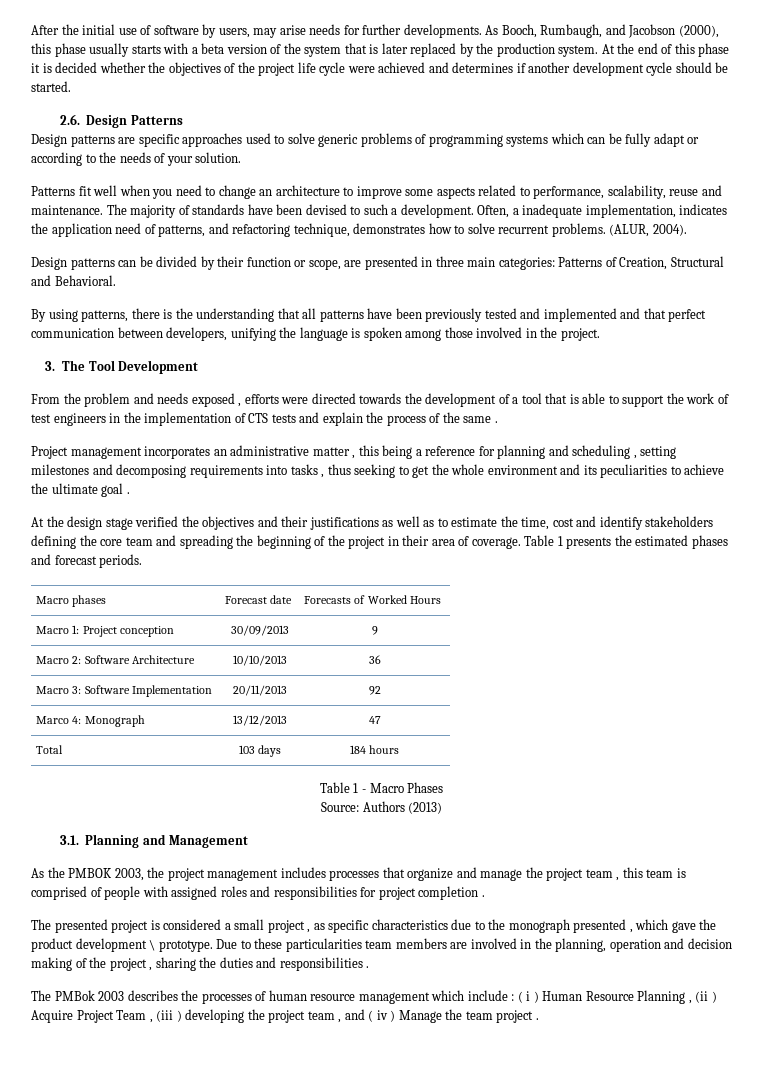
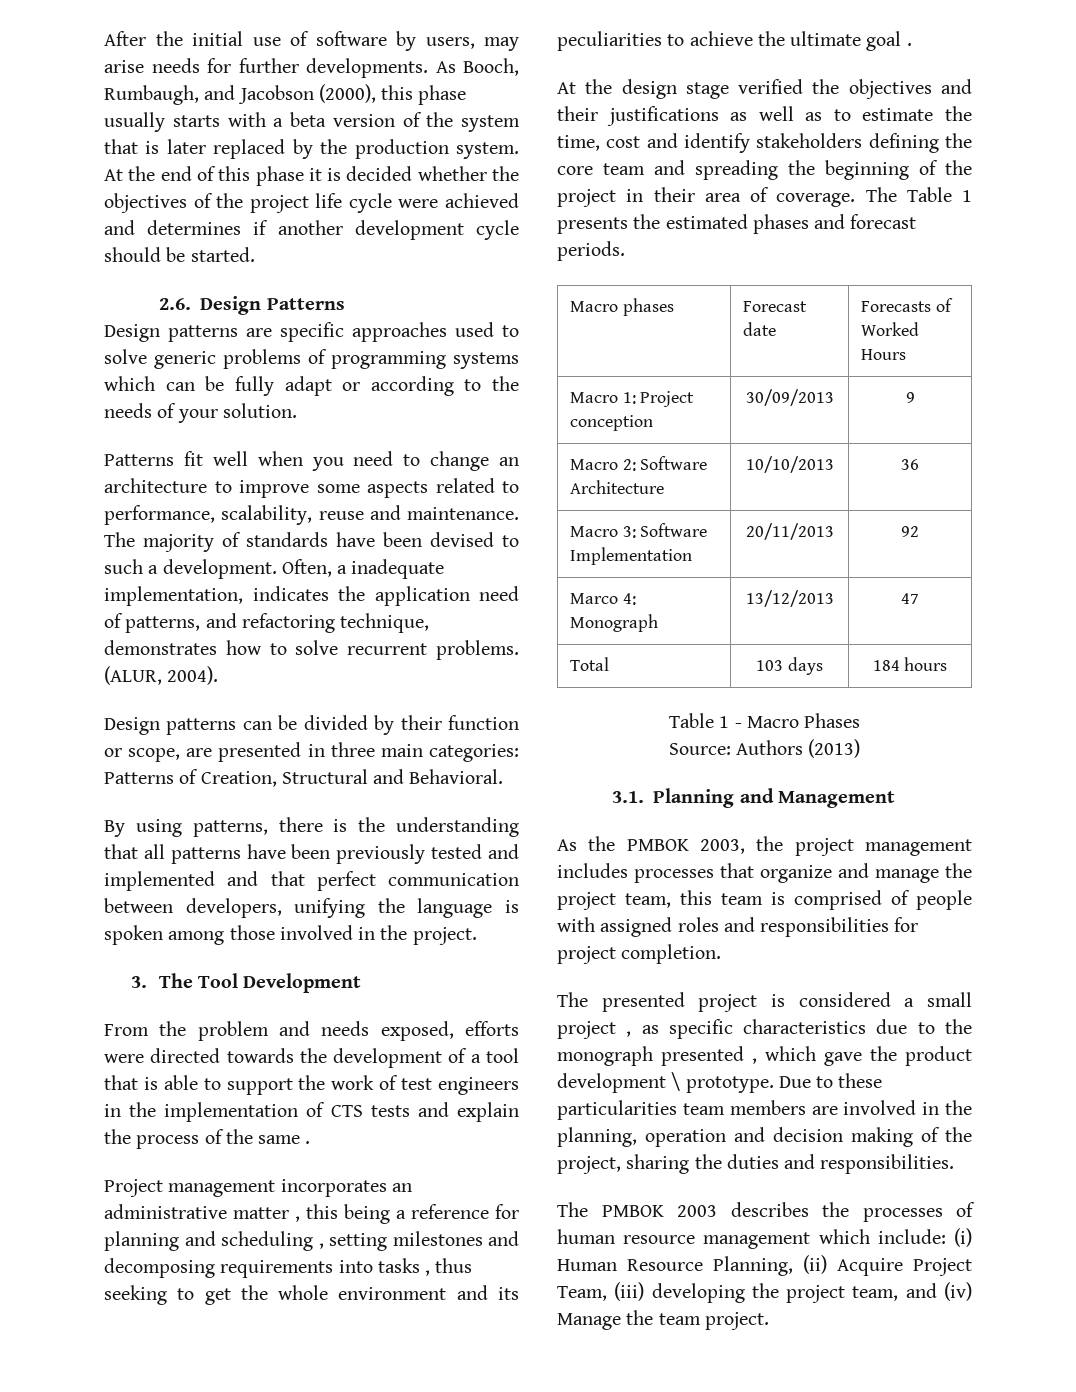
[191,393,242,407] exposed , -> [380,1021,454,1041] exposed,
(521, 543) none -> [865,187,897,202] The
[585,869,620,881] team , -> [625,893,671,908] team,
[418,886,485,900] completion . -> [621,944,722,964] completion.
[109,958,153,971] project , -> [557,1156,621,1174] project,
[279,957,370,971] [31,990,95,1001] responsibilities . // The PMBok -> [820,1154,955,1174] [557,1202,664,1217] responsibilities. // The PMBOK
[467,990,717,1004] [31,1009,396,1023] include : ( i ) Human Resource Planning , (ii ) Acquire Project Team , (iii ) developing the project team , and ( iv ) -> [877,1228,972,1247] [557,1255,972,1276] [557,1282,972,1303] include: (i) Human Resource Planning, (ii) Acquire Project Team, (iii) developing the project team, and (iv)
[496,1010,539,1023] project . -> [704,1312,769,1330] project.

